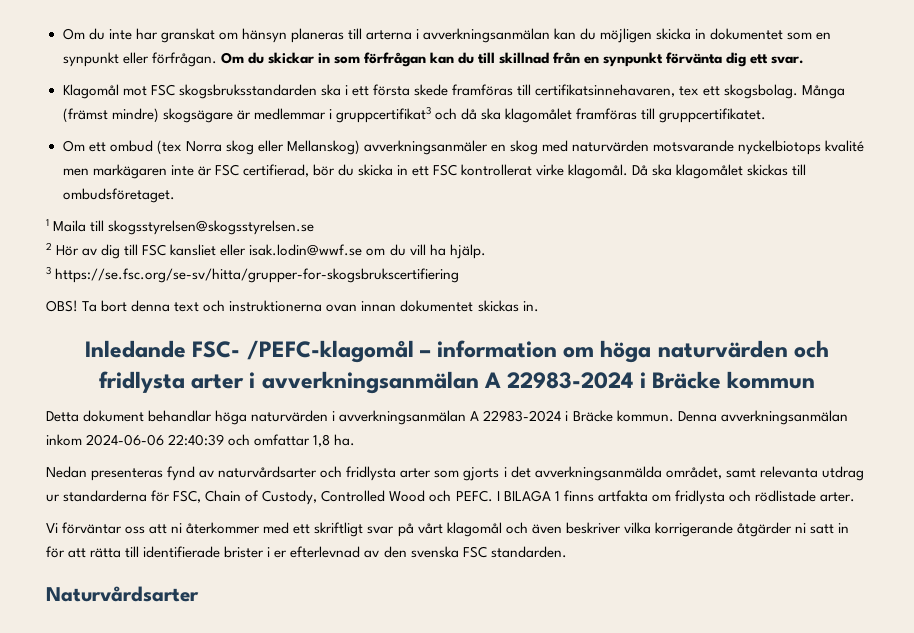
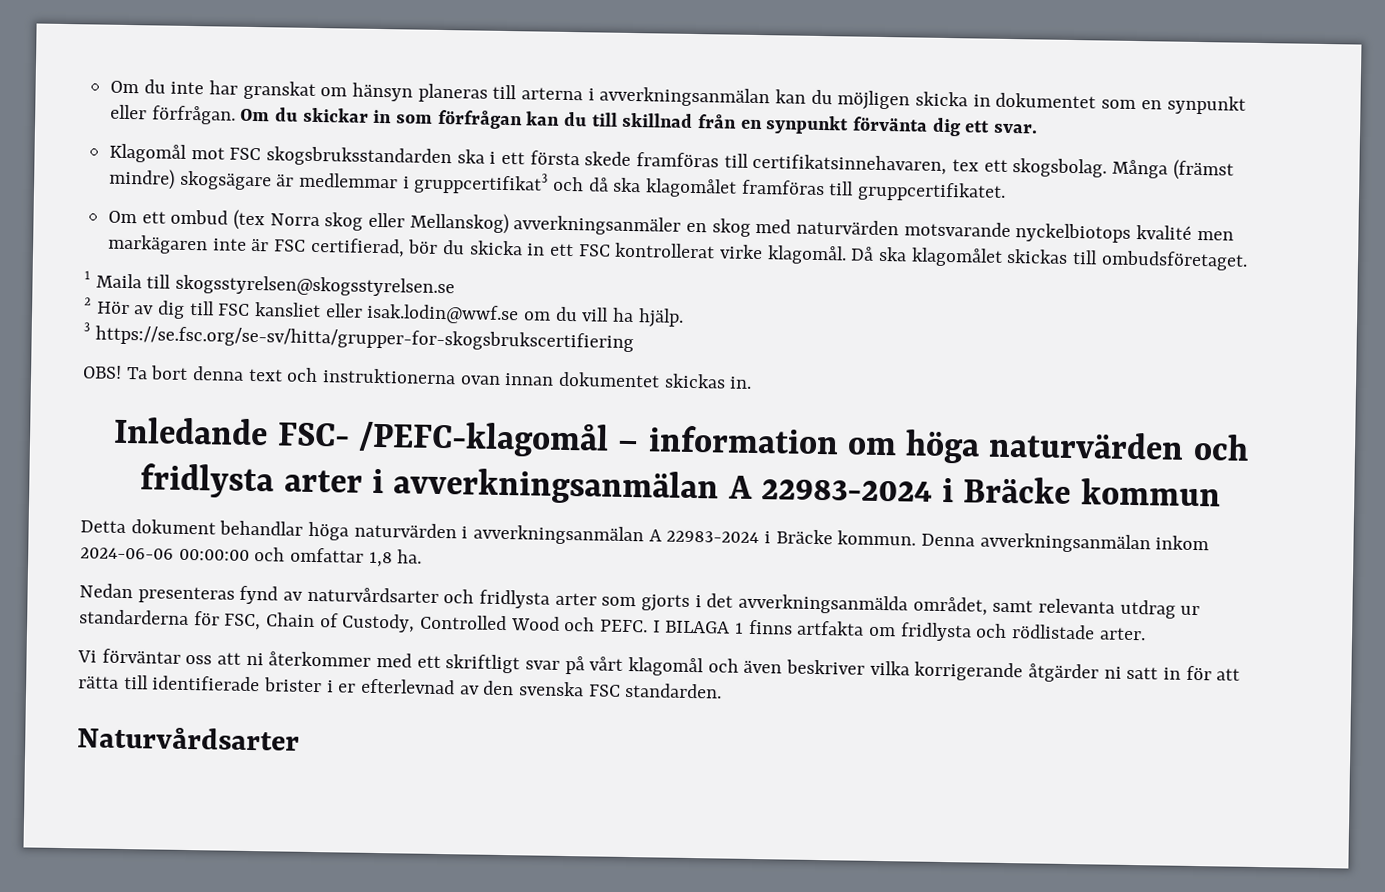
[168,434,225,446] 22:40:39 -> [178,548,250,561] 00:00:00

